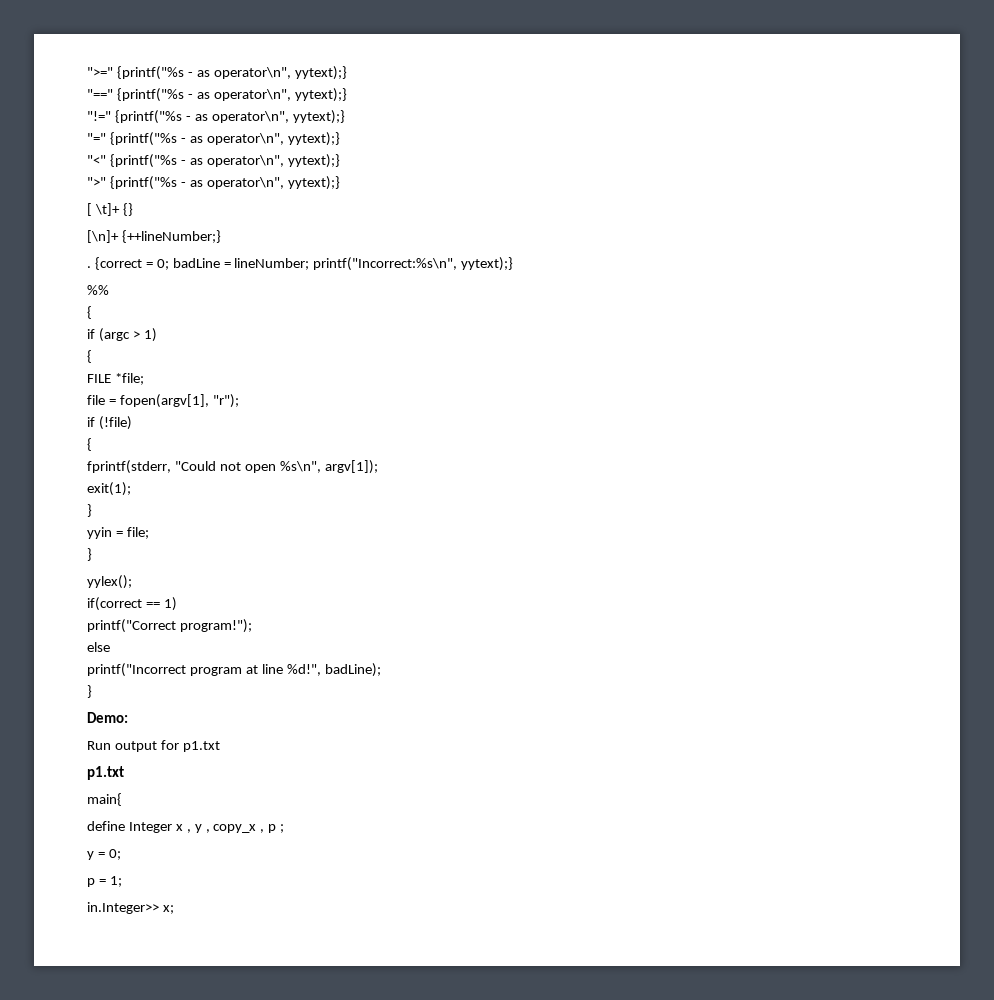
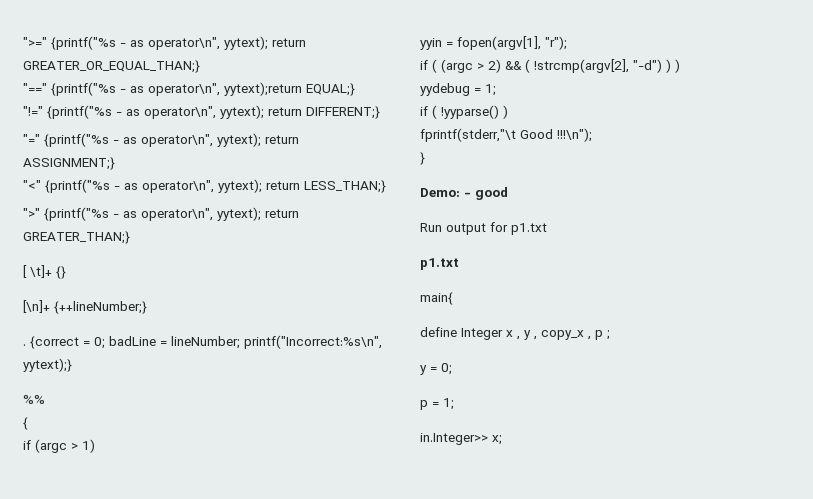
[294,66,347,80] yytext);} -> [224,36,306,50] [23,60,200,73] yytext); return GREATER_OR_EQUAL_THAN;}
[294,88,347,102] yytext);} -> [224,82,355,96] yytext);return EQUAL;}
[292,110,345,124] yytext);} -> [220,105,380,119] yytext); return DIFFERENT;}
[287,132,340,146] yytext);} -> [217,133,299,147] [23,157,115,170] yytext); return ASSIGNMENT;}
[287,154,340,168] yytext);} -> [218,179,386,193] yytext); return LESS_THAN;}
[287,176,340,190] yytext);} -> [217,207,299,221] [23,231,130,244] yytext); return GREATER_THAN;}
[87,350,92,363] [87,373,144,385] [87,395,105,405] { // FILE *file; // file -> [420,38,442,50] yyin
[98,416,132,430] [87,438,92,451] [87,460,378,474] [87,482,131,496] [87,504,92,517] [87,527,149,539] [87,548,92,561] [87,575,132,589] [87,597,177,611] [87,619,252,633] [87,642,110,652] [87,663,381,677] (!file) // { // fprintf(stderr, "Could not open %s\n", argv[1]); // exit(1); // } // yyin = file; // } // yylex(); // if(correct == 1) // printf("Correct program!"); // else // printf("Incorrect program at line %d!", badLine); -> [432,59,680,73] [420,83,496,96] [420,105,508,119] [420,128,592,142] ( (argc > 2) && ( !strcmp(argv[2], "-d") ) ) // yydebug = 1; // if ( !yyparse() ) // fprintf(stderr,"\t Good !!!\n");
(128, 717) none -> [464,187,508,200] - good

